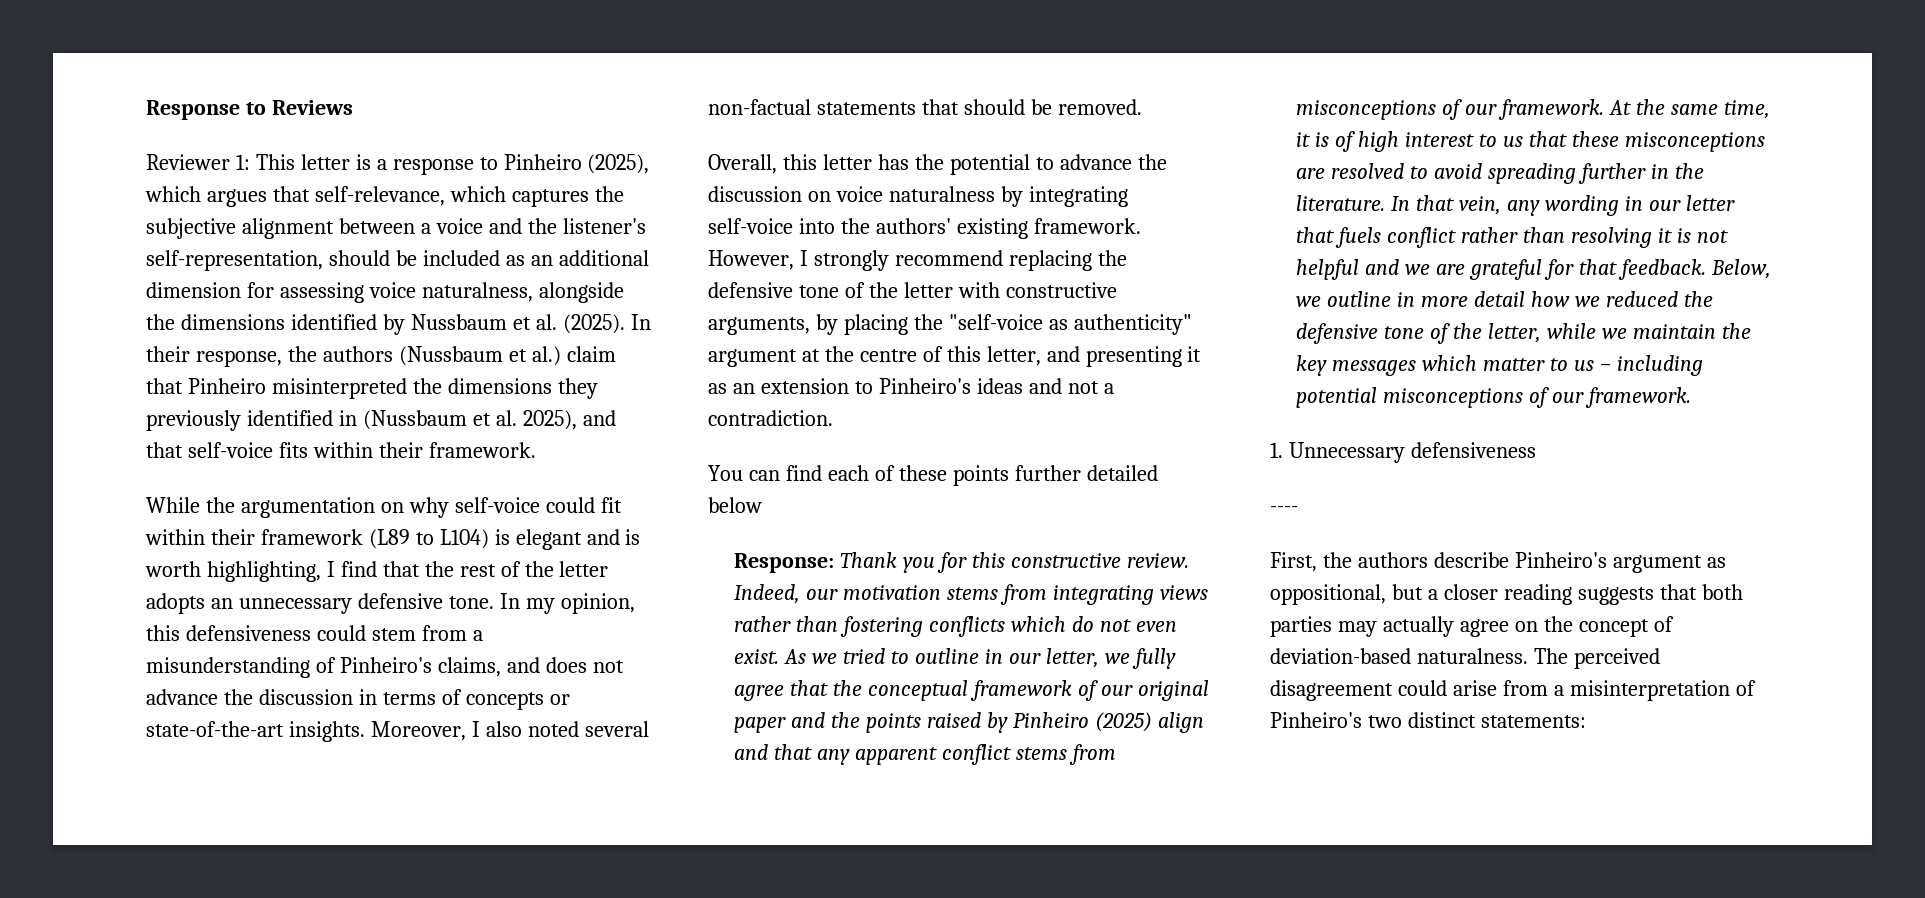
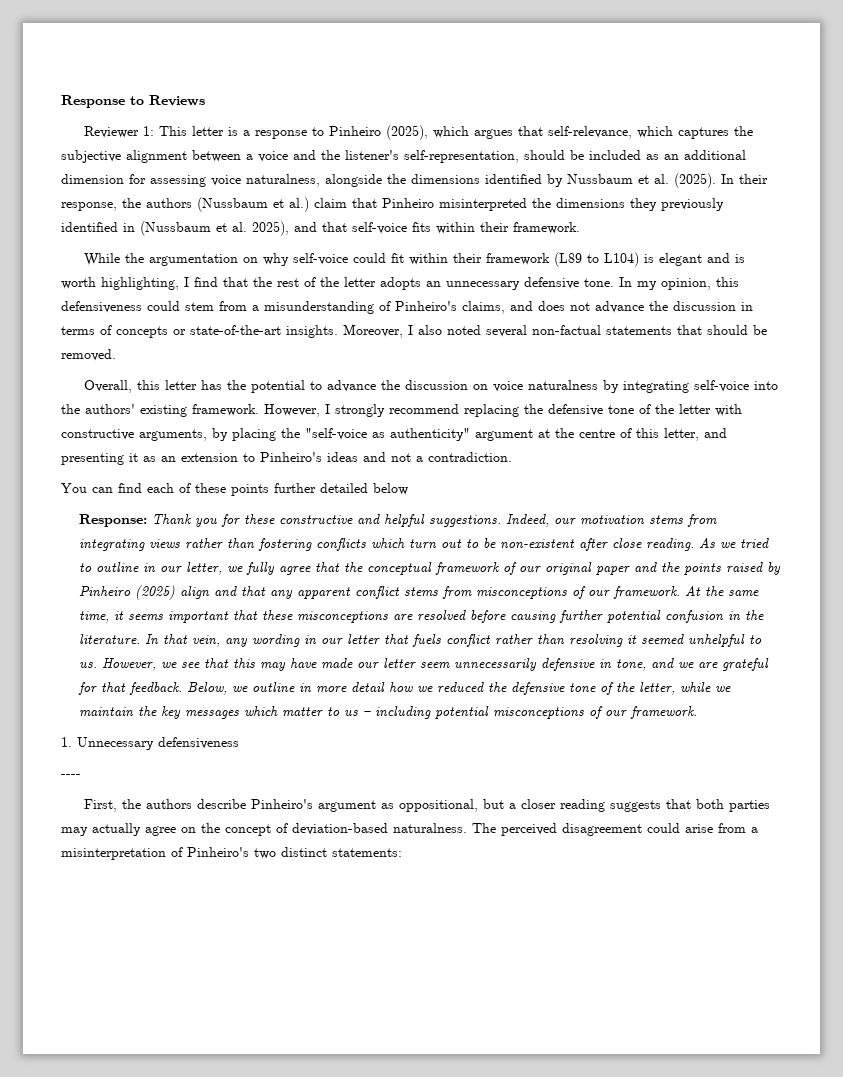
[972,552,1189,568] this constructive review. -> [243,514,501,527] these constructive and helpful suggestions.
[1072,616,1177,632] [734,649,780,664] do not even exist. -> [408,538,694,551] turn out to be non-existent after close reading.
[1315,131,1523,152] is of high interest to us -> [127,611,229,623] seems important
[1410,163,1647,184] to avoid spreading further -> [469,610,724,623] before causing further potential confusion
[1676,228,1728,243] [1296,259,1360,280] is not helpful -> [640,634,762,647] [78,658,646,671] seemed unhelpful to us. However, we see that this may have made our letter seem unnecessarily defensive in tone,

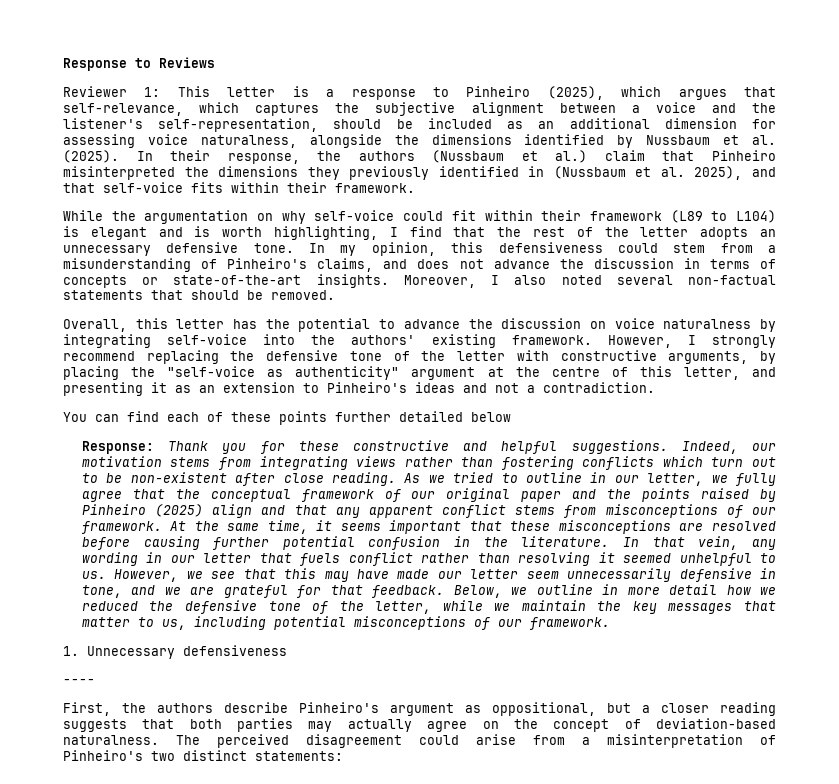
[243,706,278,716] which -> [743,601,776,611] that
[343,710,371,716] us – -> [161,619,186,630] us,

